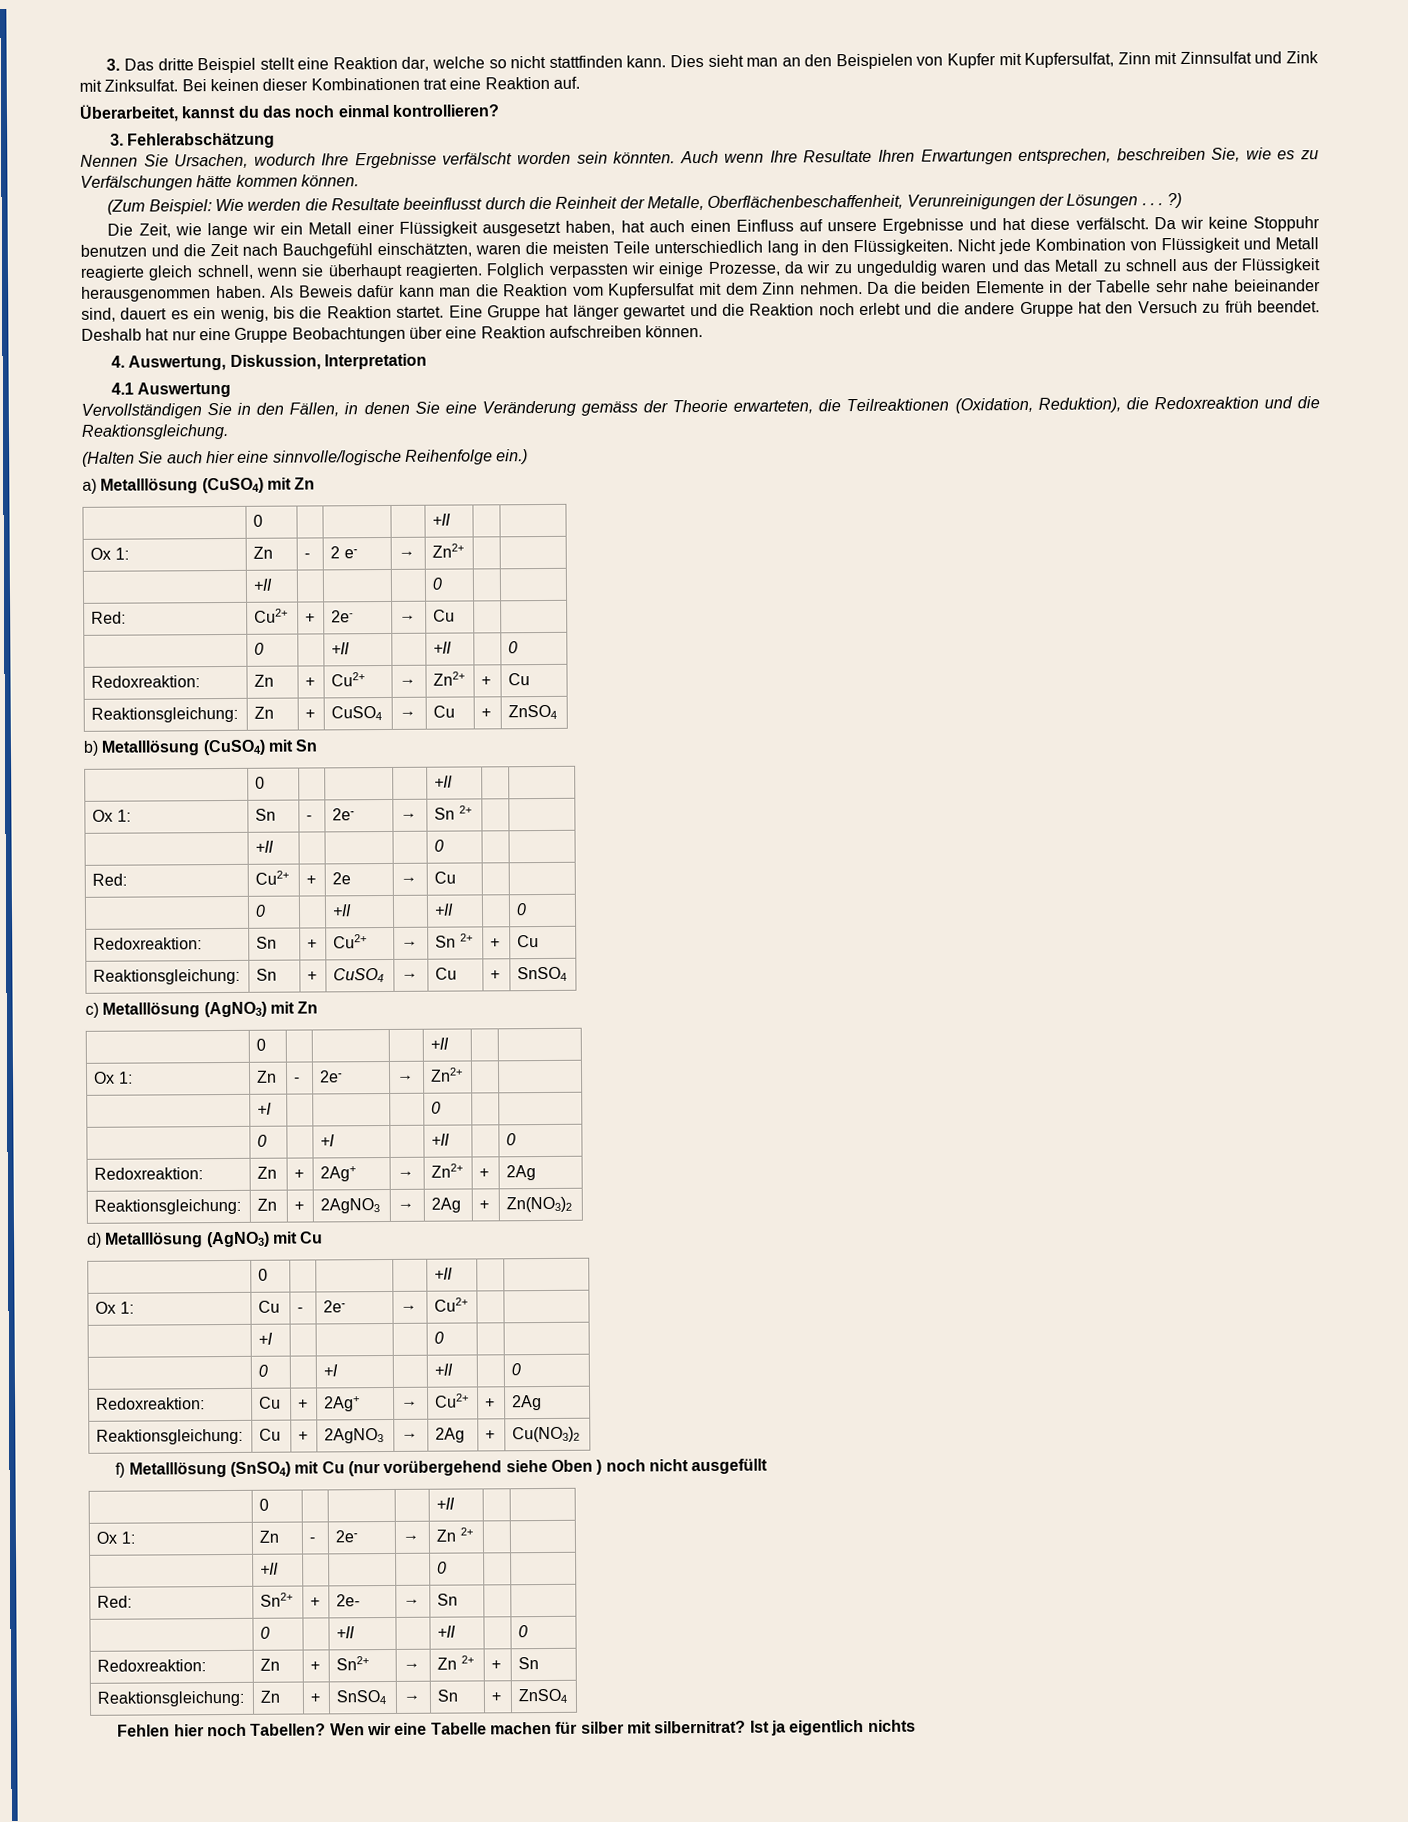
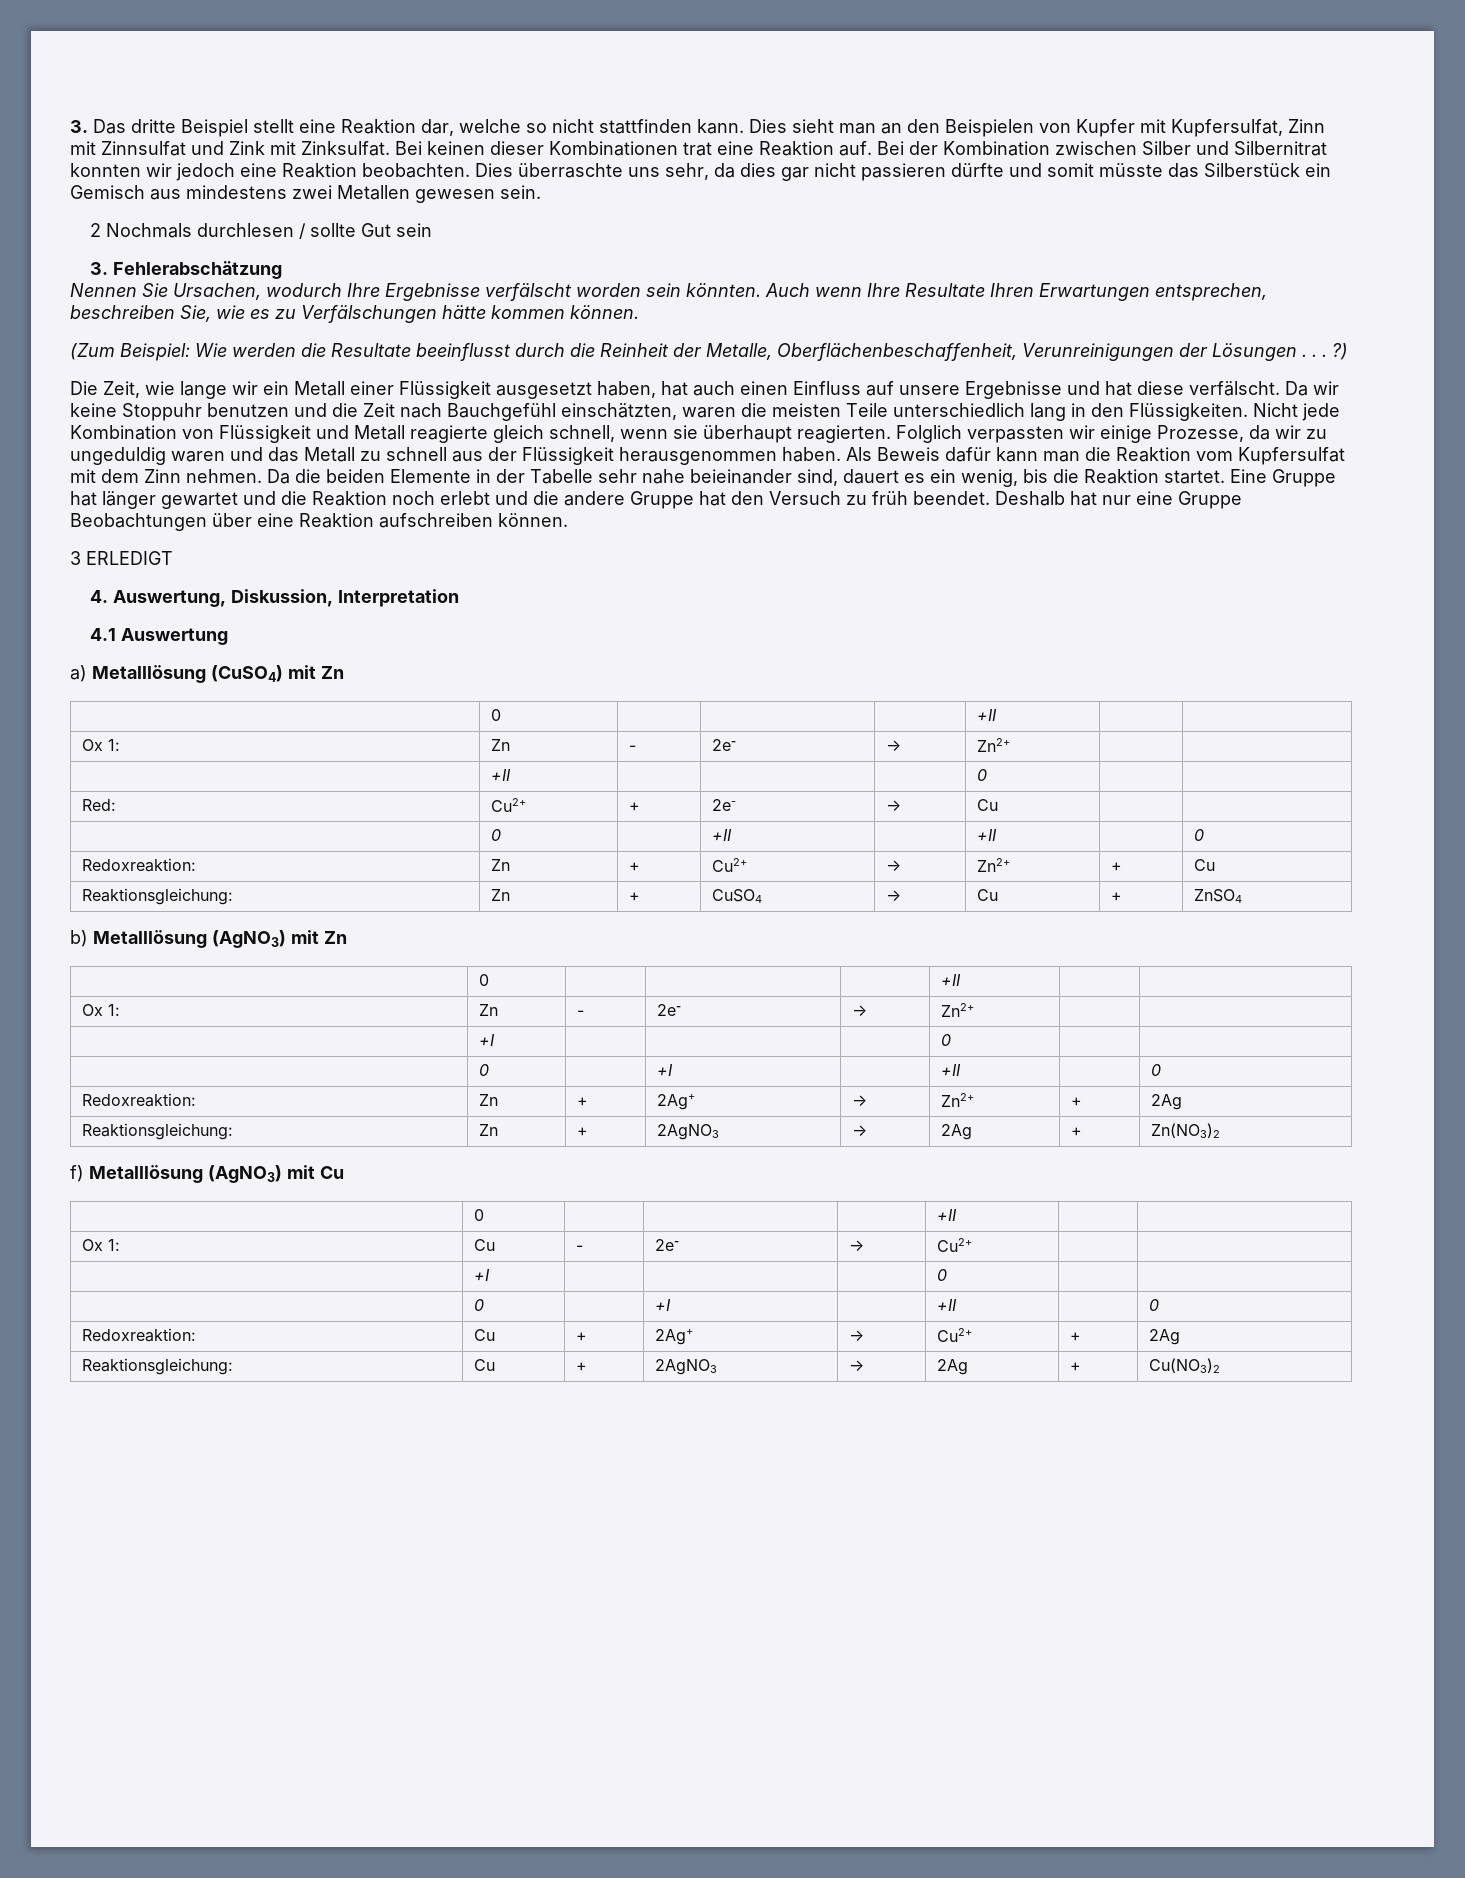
[79,104,500,122] // Überarbeitet, kannst du das noch einmal kontrollieren? -> [877,141,1327,156] [70,163,1331,181] [70,185,541,203] [90,223,433,239] Bei der Kombination zwischen Silber und Silbernitrat konnten wir jedoch eine Reaktion beobachten. Dies überraschte uns sehr, da dies gar nicht passieren dürfte und somit müsste das Silberstück ein Gemisch aus mindestens zwei Metallen gewesen sein. // 2 Nochmals durchlesen / sollte Gut sein
(704, 331) none -> [70,551,173,565] // 3 ERLEDIGT
[81,396,1320,419] [81,423,229,440] [82,449,529,467] // Vervollständigen Sie in den Fällen, in denen Sie eine Veränderung gemäss der Theorie erwarteten, die Teilreaktionen (Oxidation, Reduktion), die Redoxreaktion und die Reaktionsgleichung. // (Halten Sie auch hier eine sinnvolle/logische Reihenfolge ein.) -> (229, 636) none
[330,546,358,559] 2 e- -> [711,739,736,751] 2e-
[202,739,318,756] [255,776,266,789] [434,775,454,788] [92,809,131,822] [255,808,277,821] [306,815,313,821] [332,808,356,821] [400,812,418,820] [434,805,472,820] [255,840,275,853] [434,839,445,852] [92,873,128,886] [255,870,290,885] [306,875,317,885] [332,872,352,885] [400,876,418,884] [434,871,457,884] [255,904,267,917] [332,904,353,917] [434,903,455,916] [516,903,528,916] [93,937,203,950] [256,936,278,949] [307,939,318,949] [333,934,368,949] [401,940,419,948] [435,933,473,948] [490,938,501,948] [517,935,540,948] [93,968,241,985] [256,968,278,981] [307,971,318,981] [333,968,385,983] [401,972,419,980] [435,967,458,980] [490,970,501,980] [517,966,568,982] [85,1002,201,1018] (CuSO4) mit Sn // | 0 | | | | +II | | // Ox 1: | Sn | - | 2e- | → | Sn 2+ | | // | +II | | | | 0 | | // Red: | Cu2+ | + | 2e | → | Cu | | // | 0 | | +II | | +II | | 0 // Redoxreaktion: | Sn | + | Cu2+ | → | Sn 2+ | + | Cu // Reaktionsgleichung: | Sn | + | CuSO4 | → | Cu | + | SnSO4 // c) Metalllösung -> (207, 939) none
[87,1232,102,1248] d) -> [70,1165,84,1182] f)
[115,1458,769,1478] [259,1498,270,1511] [436,1497,456,1510] [96,1531,135,1544] [259,1530,280,1543] [309,1537,316,1543] [335,1530,359,1543] [402,1534,420,1542] [436,1527,473,1542] [260,1562,280,1575] [437,1561,448,1574] [97,1595,133,1608] [260,1592,294,1607] [310,1597,321,1607] [336,1594,361,1607] [403,1598,421,1606] [437,1593,459,1606] [260,1626,271,1639] [336,1626,356,1639] [437,1625,457,1638] [518,1625,529,1638] [97,1659,207,1672] [260,1658,281,1671] [310,1661,321,1671] [336,1656,370,1671] [403,1662,421,1670] [437,1655,474,1670] [491,1660,502,1670] [518,1657,540,1670] [97,1690,245,1707] [260,1690,281,1703] [310,1693,321,1703] [336,1690,387,1705] [403,1694,421,1702] [437,1689,459,1702] [491,1692,502,1702] [518,1688,568,1704] [117,1719,916,1737] // f) Metalllösung (SnSO4) mit Cu (nur vorübergehend siehe Oben ) noch nicht ausgefüllt // | 0 | | | | +II | | // Ox 1: | Zn | - | 2e- | → | Zn 2+ | | // | +II | | | | 0 | | // Red: | Sn2+ | + | 2e- | → | Sn | | // | 0 | | +II | | +II | | 0 // Redoxreaktion: | Zn | + | Sn2+ | → | Zn 2+ | + | Sn // Reaktionsgleichung: | Zn | + | SnSO4 | → | Sn | + | ZnSO4 // Fehlen hier noch Tabellen? Wen wir eine Tabelle machen für silber mit silbernitrat? Ist ja eigentlich nichts -> (1220, 1365) none

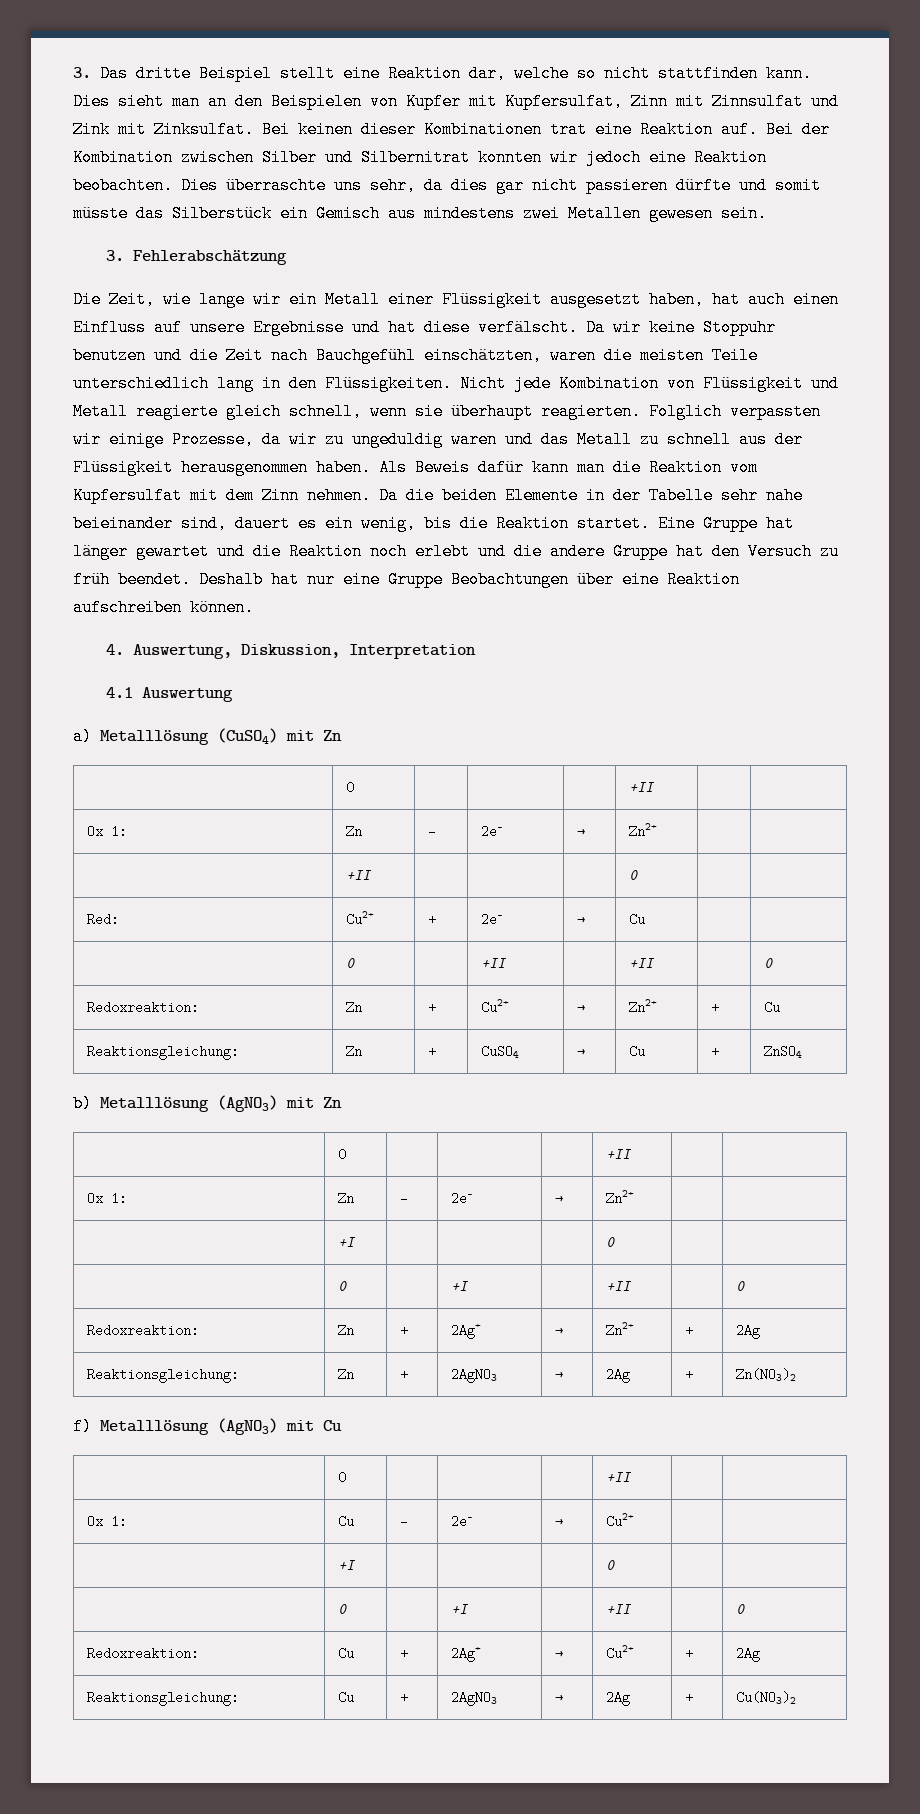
[90,223,433,239] [90,261,283,279] [70,283,1267,301] [70,305,639,323] [70,343,1348,361] 2 Nochmals durchlesen / sollte Gut sein // 3. Fehlerabschätzung // Nennen Sie Ursachen, wodurch Ihre Ergebnisse verfälscht worden sein könnten. Auch wenn Ihre Resultate Ihren Erwartungen entsprechen, beschreiben Sie, wie es zu Verfälschungen hätte kommen können. // (Zum Beispiel: Wie werden die Resultate beeinflusst durch die Reinheit der Metalle, Oberflächenbeschaffenheit, Verunreinigungen der Lösungen . . . ?) -> [105,250,287,265] 3. Fehlerabschätzung
[70,551,173,565] // 3 ERLEDIGT -> (254, 607) none

